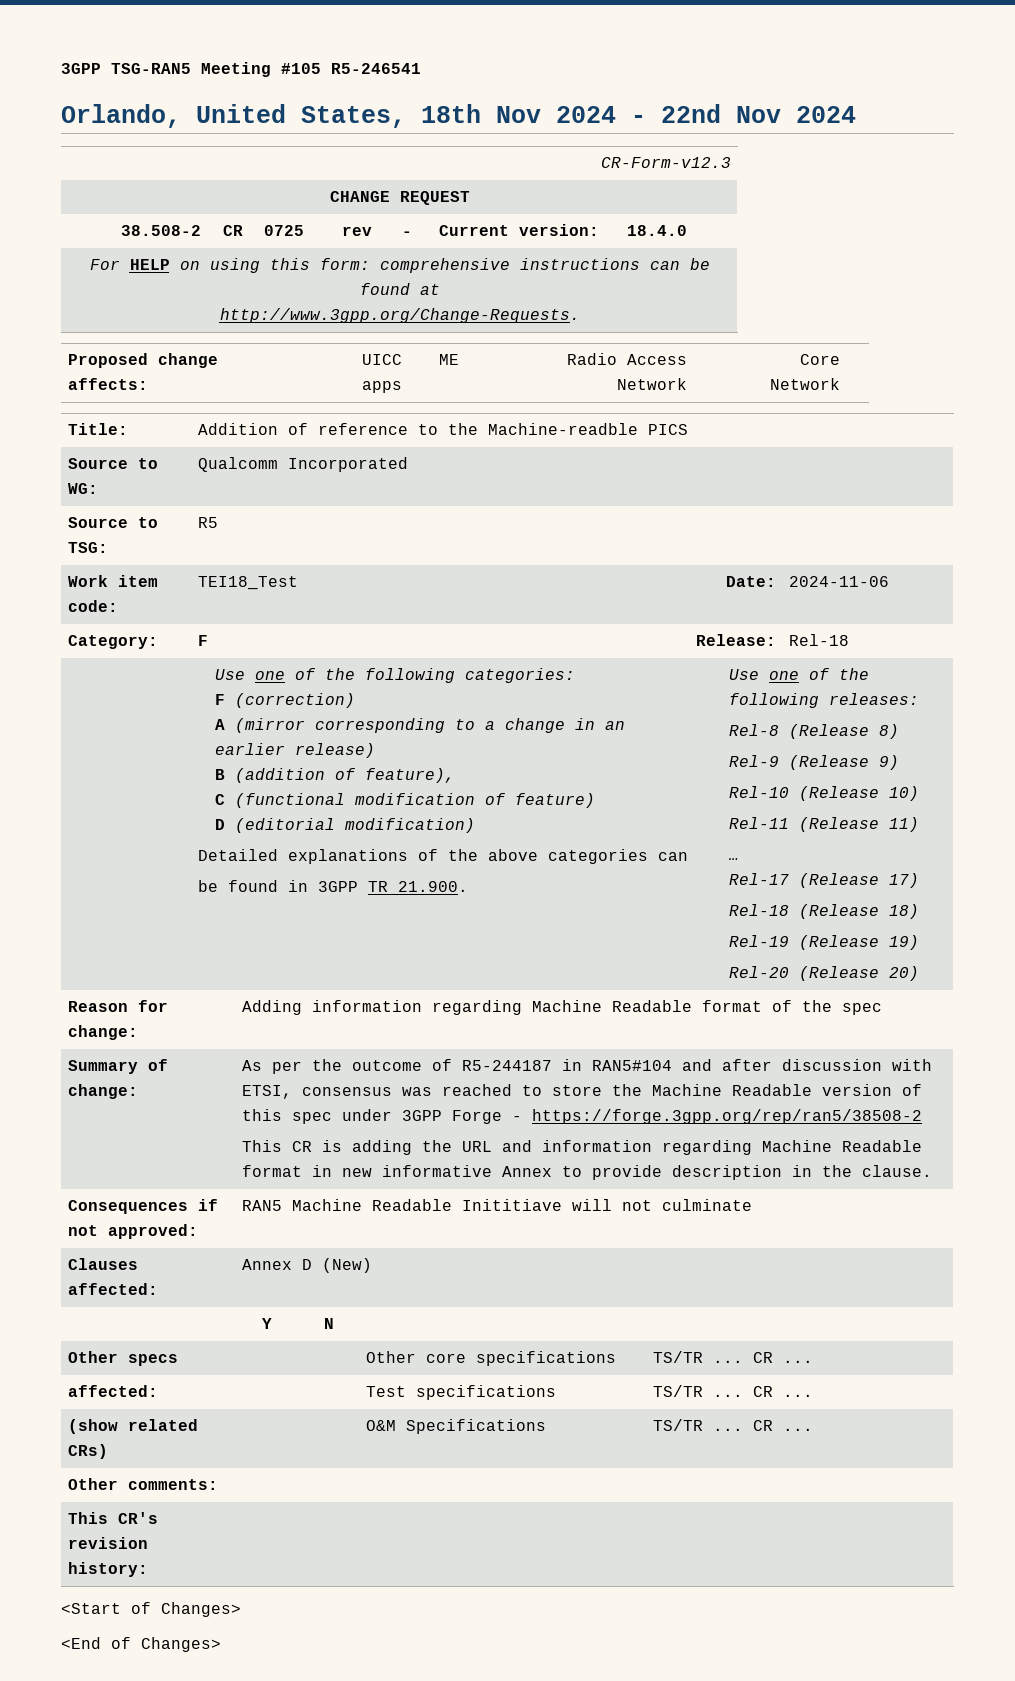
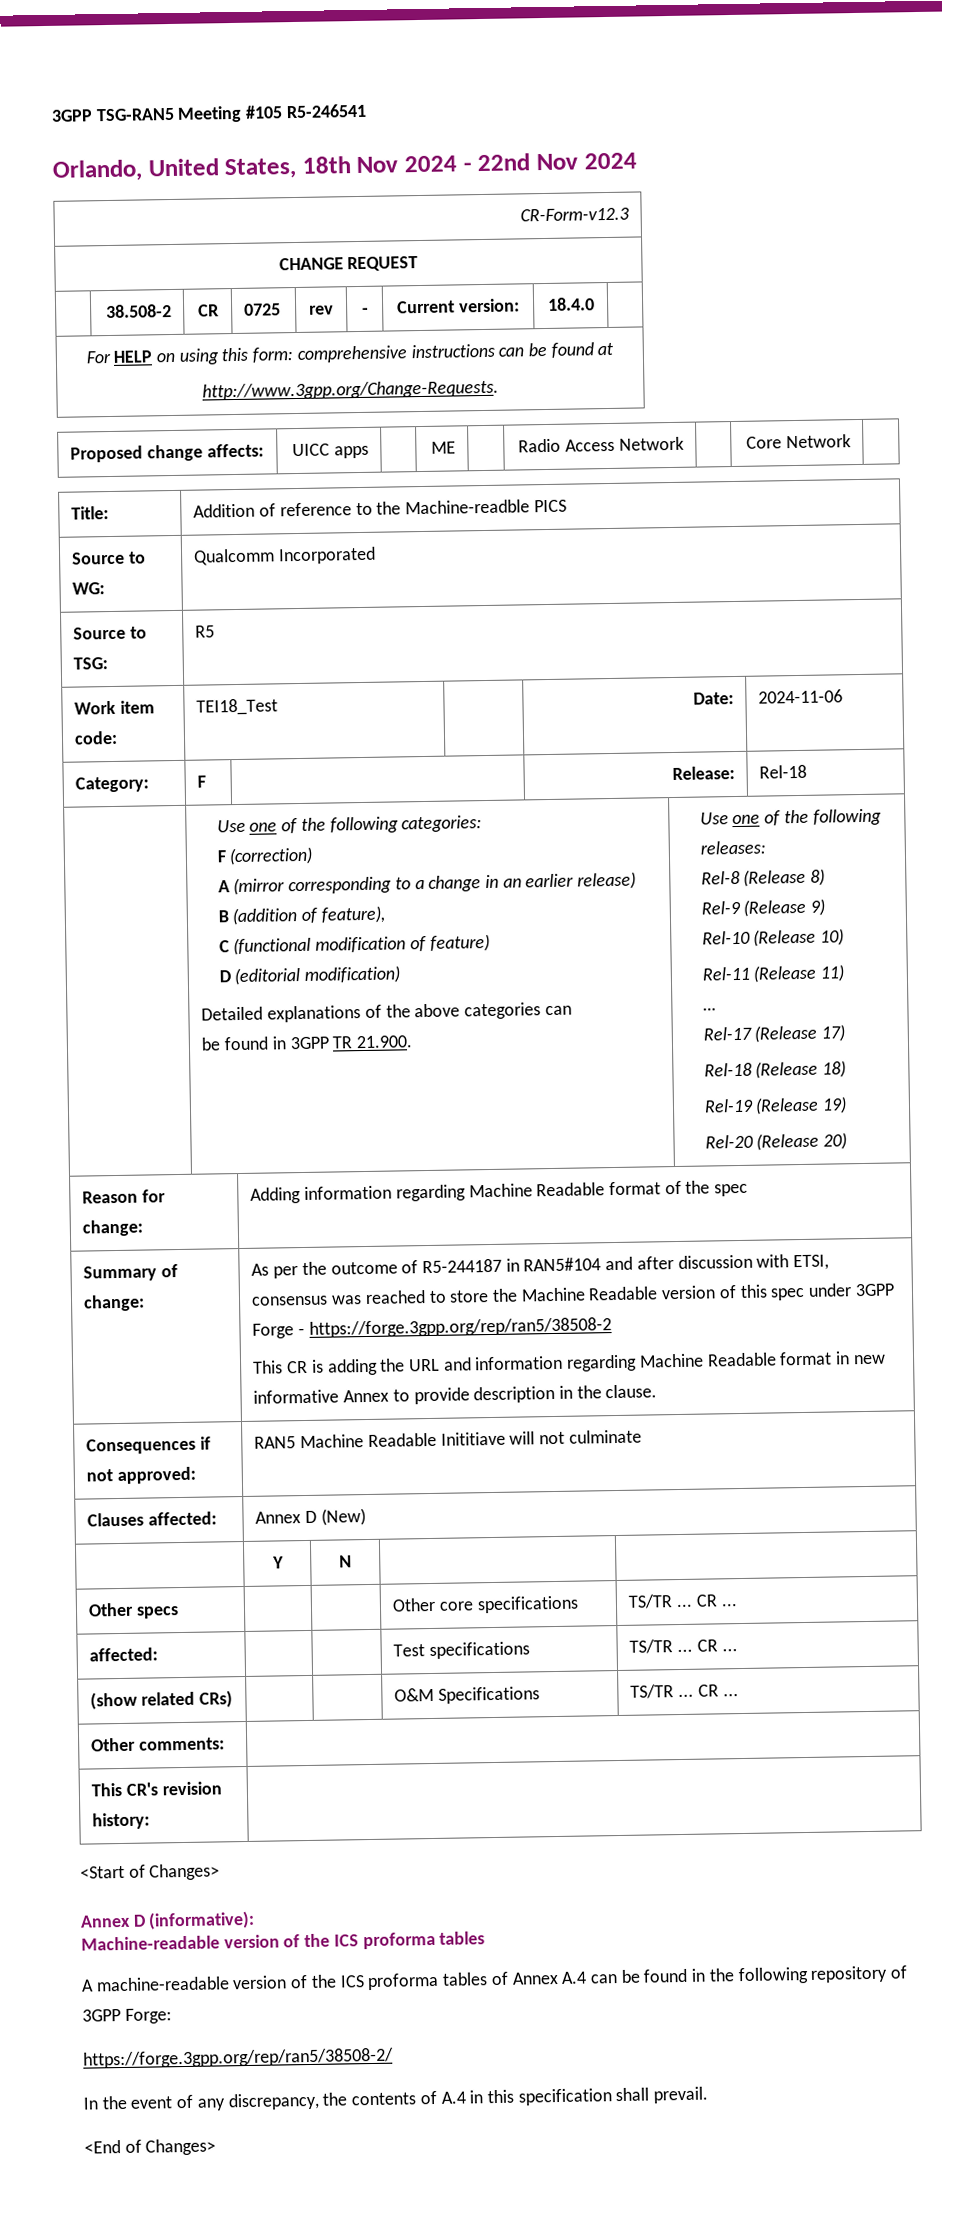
(241, 1609) none -> [80,1910,256,1930] [81,1931,486,1951] [81,1965,909,1992] [82,2008,172,2024] [83,2047,394,2069] [83,2086,709,2111] // Annex D (informative): // Machine-readable version of the ICS proforma tables // A machine-readable version of the ICS proforma tables of Annex A.4 can be found in the following repository of 3GPP Forge: // https://forge.3gpp.org/rep/ran5/38508-2/ // In the event of any discrepancy, the contents of A.4 in this specification shall prevail.

